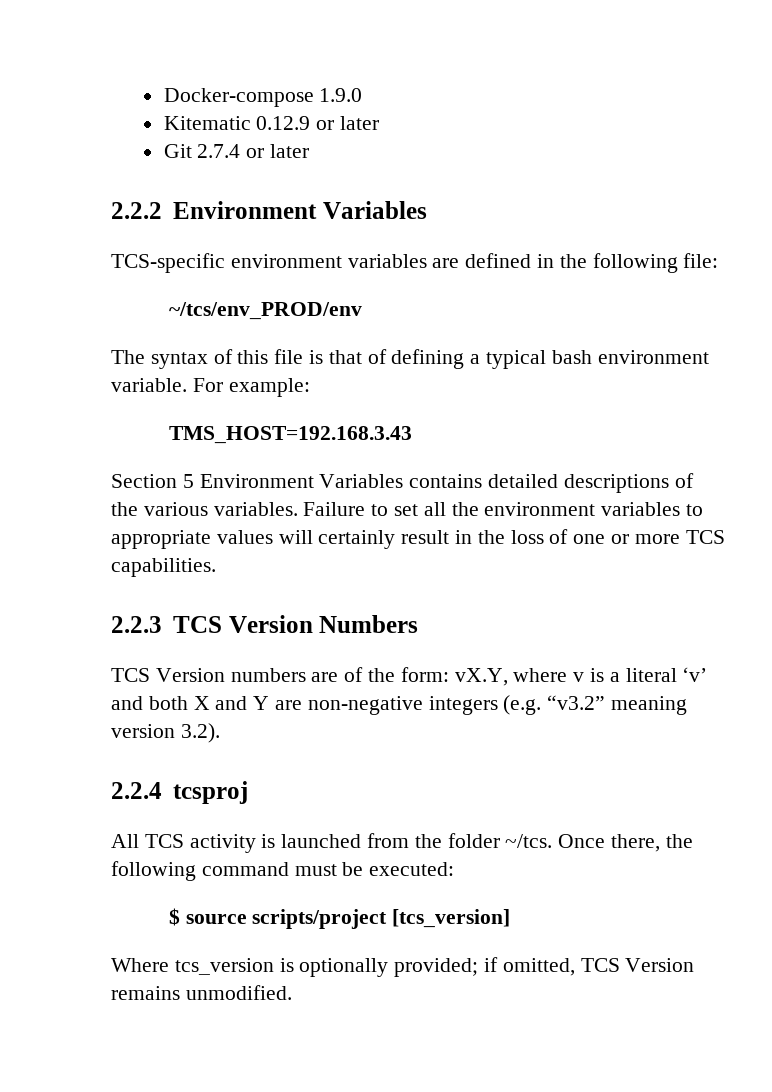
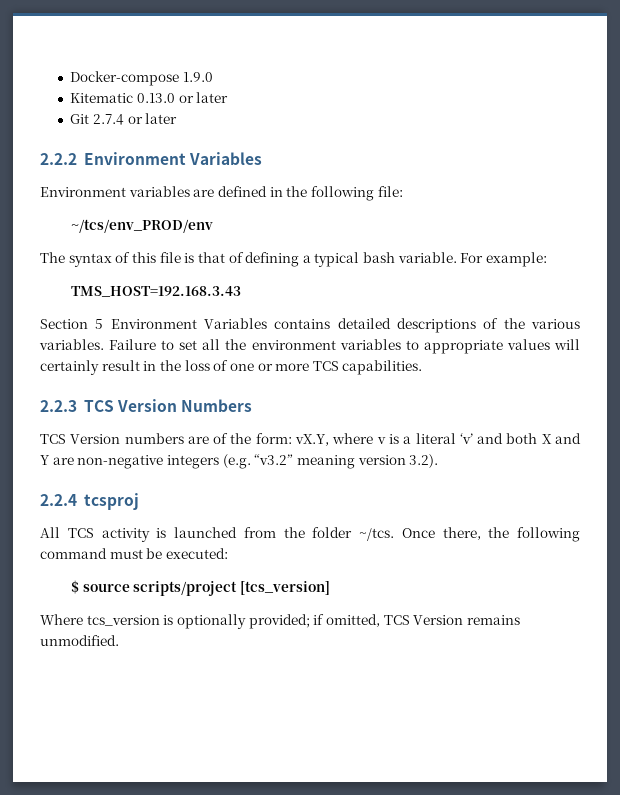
[256,116,311,130] 0.12.9 -> [136,93,175,103] 0.13.0
[111,253,342,273] TCS-specific environment -> [40,187,126,197] Environment
[597,350,709,364] environment -> (396, 257) none

